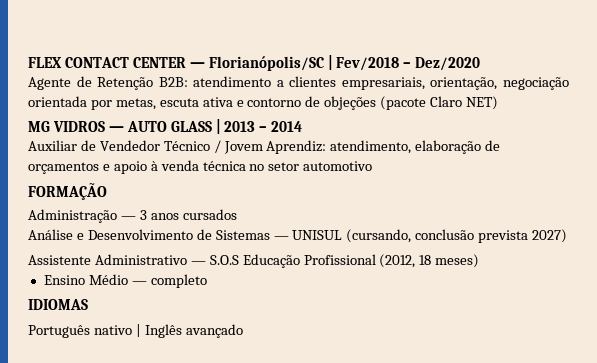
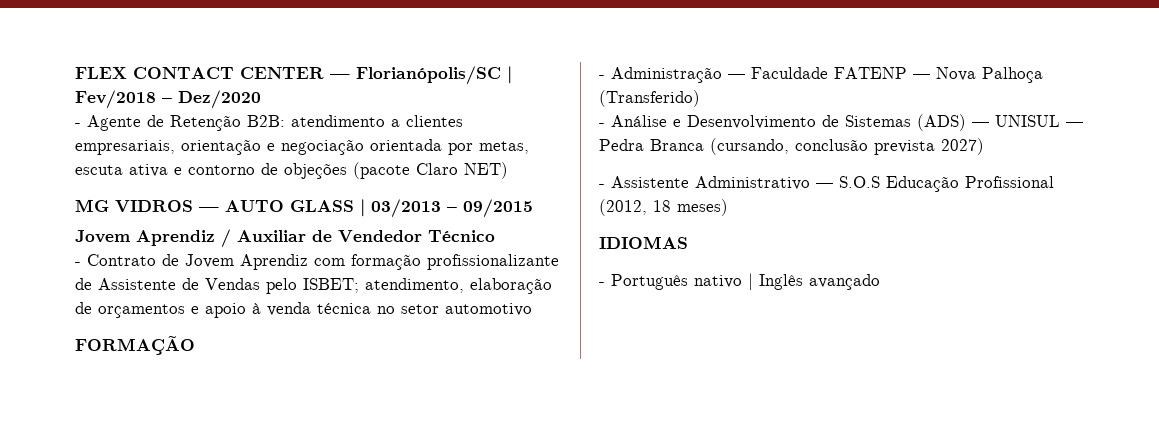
(481, 64) none -> [75,123,81,127] -
[430,77,498,90] orientação, -> [181,139,275,155] orientação e
[224,121,303,132] [28,140,327,154] 2013 – 2014 // Auxiliar de Vendedor Técnico / Jovem Aprendiz: -> [371,199,533,218] [75,229,495,248] [75,254,559,270] [75,278,359,294] 03/2013 – 09/2015 // Jovem Aprendiz / Auxiliar de Vendedor Técnico // - Contrato de Jovem Aprendiz com formação profissionalizante de Assistente de Vendas pelo ISBET;
(107, 191) none -> [599,75,605,79] -
[139,209,237,220] 3 anos cursados // -> [751,67,1043,83] [599,90,700,107] [599,123,605,127] Faculdade FATENP — Nova Palhoça (Transferido) // -
(270, 235) none -> [917,114,966,131] (ADS)
(343, 235) none -> [1066,122,1083,127] [599,139,704,151] — Pedra Branca
(568, 236) none -> [599,184,605,188] -
[43,274,207,288] // Ensino Médio — completo -> (728, 207) none
(88, 304) none -> [599,282,605,286] -

